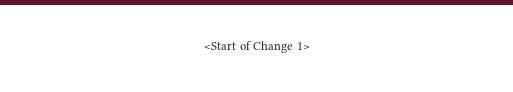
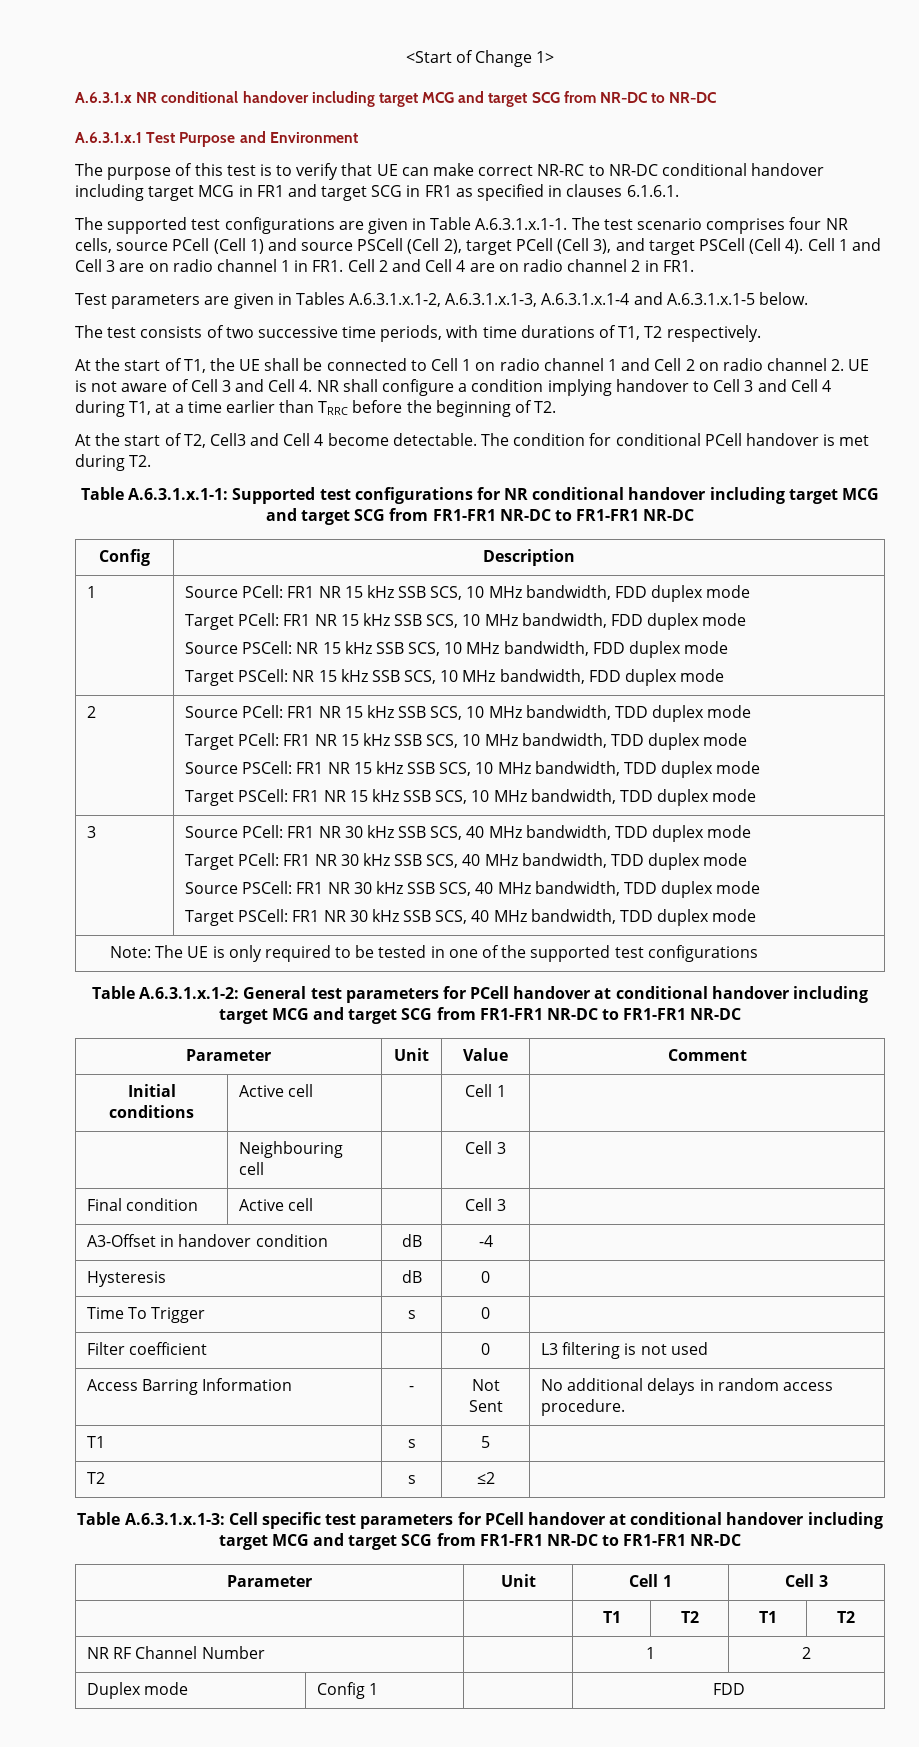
(310, 46) none -> [75,91,717,107] [75,131,358,147] [75,163,825,180] [75,184,679,201] [75,217,848,234] [75,238,881,255] [75,259,694,272] [75,292,809,309] [75,325,761,342] [75,358,870,373] [75,379,831,396] [75,400,557,417] [75,433,870,448] [75,454,152,471] [80,487,880,504] [265,508,695,525] [99,549,150,566] [483,549,575,566] [87,586,97,598] [185,585,751,602] [185,613,747,630] [185,641,729,658] [185,669,725,686] [87,706,97,718] [185,705,752,722] [185,733,748,750] [185,761,761,778] [185,789,757,806] [87,826,97,838] [185,825,752,842] [185,853,748,870] [185,881,761,898] [185,909,757,926] [109,945,758,962] [91,986,869,1003] [218,1007,742,1024] [186,1049,271,1061] [394,1048,429,1061] [463,1048,508,1061] [667,1049,747,1061] [127,1084,176,1097] [109,1105,194,1118] [239,1084,314,1097] [465,1084,506,1097] [239,1141,344,1158] [239,1162,265,1175] [465,1141,506,1154] [87,1198,199,1211] [239,1198,314,1211] [465,1198,506,1211] [87,1234,328,1247] [401,1234,422,1247] [478,1235,493,1247] [87,1271,167,1287] [401,1270,422,1283] [481,1271,490,1283] [87,1307,206,1323] [407,1310,416,1319] [481,1307,490,1319] [87,1342,208,1355] [481,1343,490,1355] [541,1342,708,1359] [87,1378,293,1395] [409,1386,414,1391] [471,1379,500,1391] [468,1400,503,1412] [541,1378,833,1395] [541,1399,626,1416] [87,1436,106,1448] [407,1439,416,1448] [481,1436,490,1448] [87,1472,106,1484] [407,1475,416,1484] [476,1472,495,1484] [77,1512,883,1529] [218,1533,742,1550] [227,1575,312,1587] [500,1574,536,1587] [629,1574,672,1587] [785,1574,828,1587] [602,1611,621,1623] [680,1611,699,1623] [758,1611,777,1623] [836,1611,855,1623] [87,1646,265,1659] [646,1647,655,1659] [802,1647,811,1659] [87,1682,189,1699] [317,1682,379,1699] [712,1683,745,1695] // A.6.3.1.x NR conditional handover including target MCG and target SCG from NR-DC to NR-DC // A.6.3.1.x.1 Test Purpose and Environment // The purpose of this test is to verify that UE can make correct NR-RC to NR-DC conditional handover including target MCG in FR1 and target SCG in FR1 as specified in clauses 6.1.6.1. // The supported test configurations are given in Table A.6.3.1.x.1-1. The test scenario comprises four NR cells, source PCell (Cell 1) and source PSCell (Cell 2), target PCell (Cell 3), and target PSCell (Cell 4). Cell 1 and Cell 3 are on radio channel 1 in FR1. Cell 2 and Cell 4 are on radio channel 2 in FR1. // Test parameters are given in Tables A.6.3.1.x.1-2, A.6.3.1.x.1-3, A.6.3.1.x.1-4 and A.6.3.1.x.1-5 below. // The test consists of two successive time periods, with time durations of T1, T2 respectively. // At the start of T1, the UE shall be connected to Cell 1 on radio channel 1 and Cell 2 on radio channel 2. UE is not aware of Cell 3 and Cell 4. NR shall configure a condition implying handover to Cell 3 and Cell 4 during T1, at a time earlier than TRRC before the beginning of T2. // At the start of T2, Cell3 and Cell 4 become detectable. The condition for conditional PCell handover is met during T2. // Table A.6.3.1.x.1-1: Supported test configurations for NR conditional handover including target MCG and target SCG from FR1-FR1 NR-DC to FR1-FR1 NR-DC // Config | Description // 1 | Source PCell: FR1 NR 15 kHz SSB SCS, 10 MHz bandwidth, FDD duplex mode // Target PCell: FR1 NR 15 kHz SSB SCS, 10 MHz bandwidth, FDD duplex mode // Source PSCell: NR 15 kHz SSB SCS, 10 MHz bandwidth, FDD duplex mode // Target PSCell: NR 15 kHz SSB SCS, 10 MHz bandwidth, FDD duplex mode // 2 | Source PCell: FR1 NR 15 kHz SSB SCS, 10 MHz bandwidth, TDD duplex mode // Target PCell: FR1 NR 15 kHz SSB SCS, 10 MHz bandwidth, TDD duplex mode // Source PSCell: FR1 NR 15 kHz SSB SCS, 10 MHz bandwidth, TDD duplex mode // Target PSCell: FR1 NR 15 kHz SSB SCS, 10 MHz bandwidth, TDD duplex mode // 3 | Source PCell: FR1 NR 30 kHz SSB SCS, 40 MHz bandwidth, TDD duplex mode // Target PCell: FR1 NR 30 kHz SSB SCS, 40 MHz bandwidth, TDD duplex mode // Source PSCell: FR1 NR 30 kHz SSB SCS, 40 MHz bandwidth, TDD duplex mode // Target PSCell: FR1 NR 30 kHz SSB SCS, 40 MHz bandwidth, TDD duplex mode // Note: The UE is only required to be tested in one of the supported test configurations // Table A.6.3.1.x.1-2: General test parameters for PCell handover at conditional handover including target MCG and target SCG from FR1-FR1 NR-DC to FR1-FR1 NR-DC // Parameter | Unit | Value | Comment // Initial conditions | Active cell | | Cell 1 | // | Neighbouring cell | | Cell 3 | // Final condition | Active cell | | Cell 3 | // A3-Offset in handover condition | dB | -4 | // Hysteresis | dB | 0 | // Time To Trigger | s | 0 | // Filter coefficient | | 0 | L3 filtering is not used // Access Barring Information | - | Not Sent | No additional delays in random access procedure. // T1 | s | 5 | // T2 | s | ≤2 | // Table A.6.3.1.x.1-3: Cell specific test parameters for PCell handover at conditional handover including target MCG and target SCG from FR1-FR1 NR-DC to FR1-FR1 NR-DC // Parameter | Unit | Cell 1 | Cell 3 // | | T1 | T2 | T1 | T2 // NR RF Channel Number | | 1 | 2 // Duplex mode | Config 1 | | FDD

